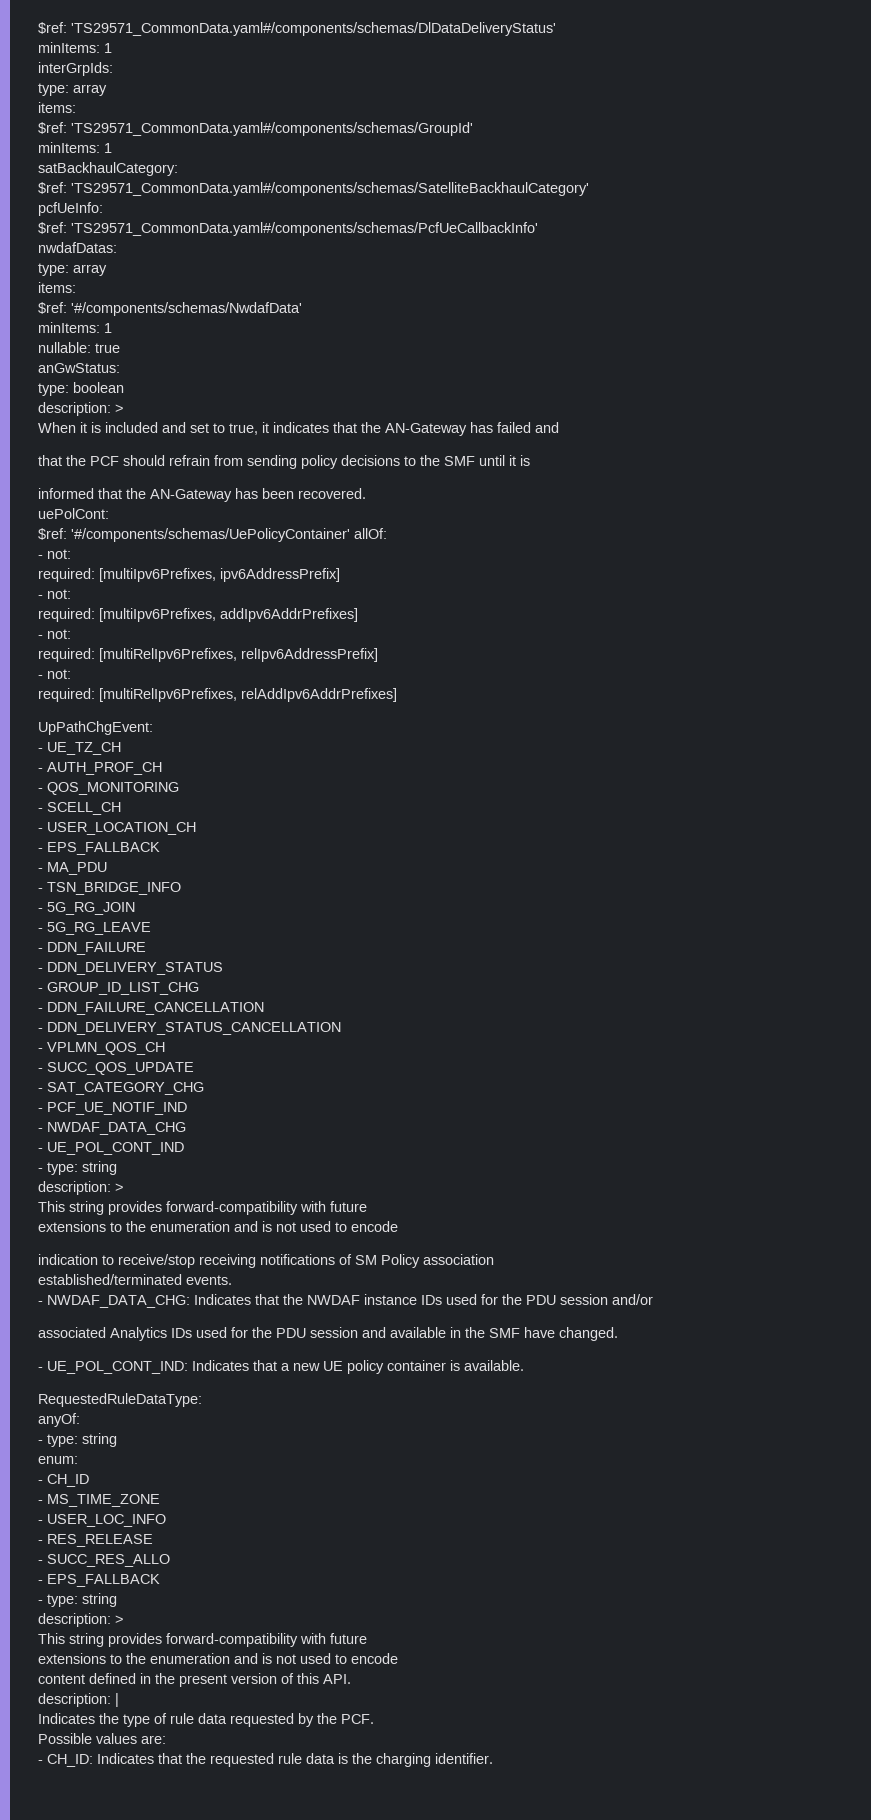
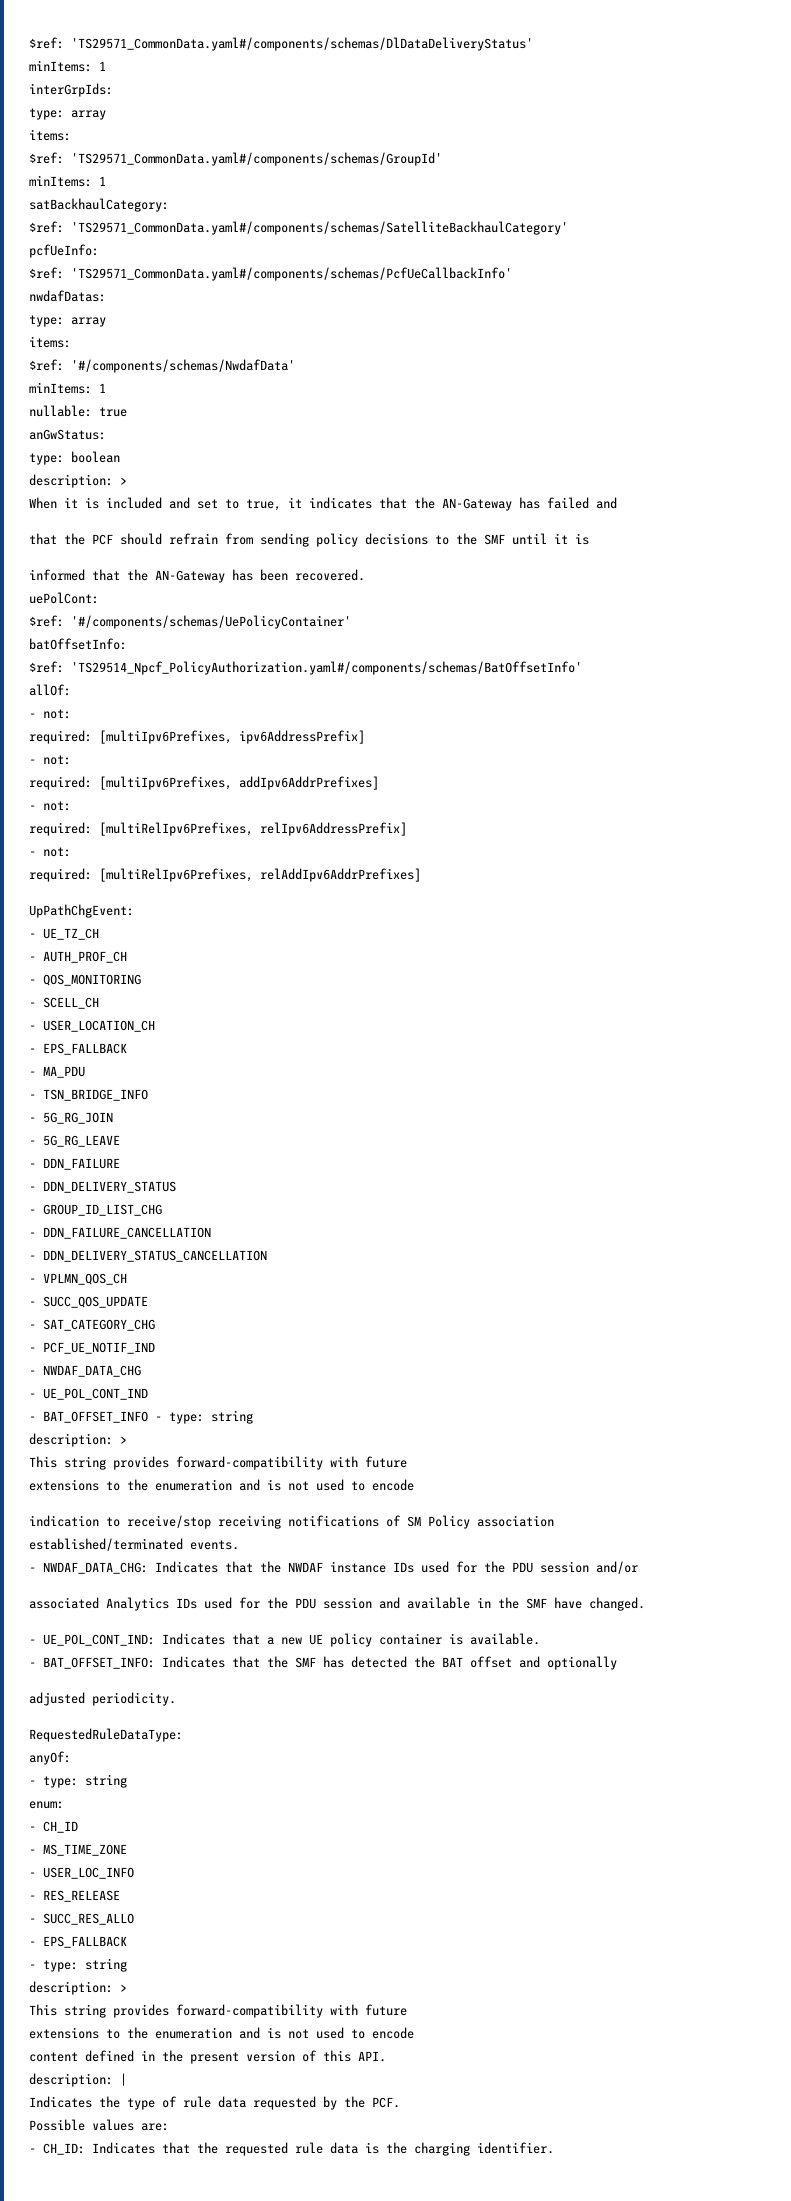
(350, 535) none -> [29,638,127,650] [29,661,582,675] // batOffsetInfo: // $ref: 'TS29514_Npcf_PolicyAuthorization.yaml#/components/schemas/BatOffsetInfo' //
(43, 1170) none -> [43,1411,162,1423] BAT_OFFSET_INFO -
(524, 1365) none -> [29,1656,617,1670] [29,1692,176,1706] // - BAT_OFFSET_INFO: Indicates that the SMF has detected the BAT offset and optionally // adjusted periodicity.

